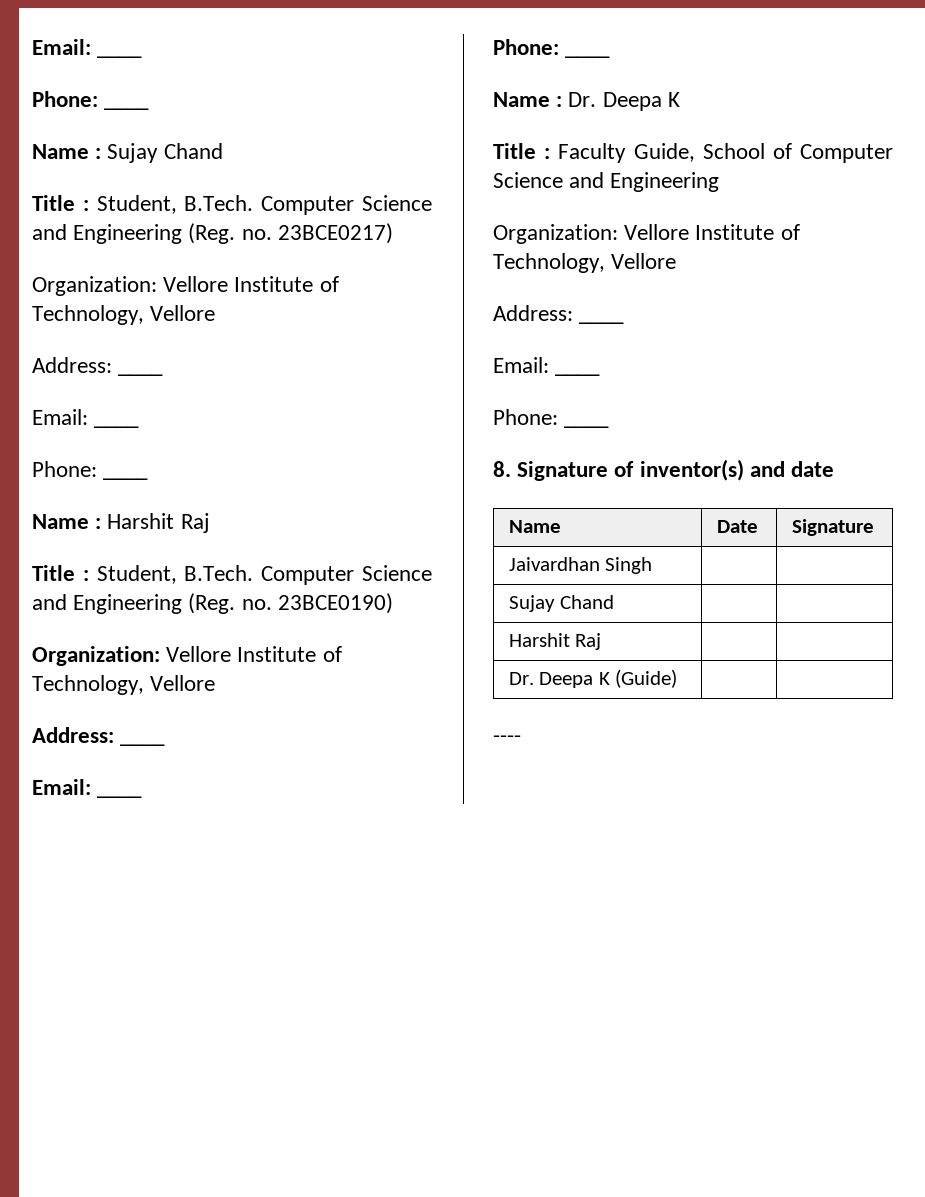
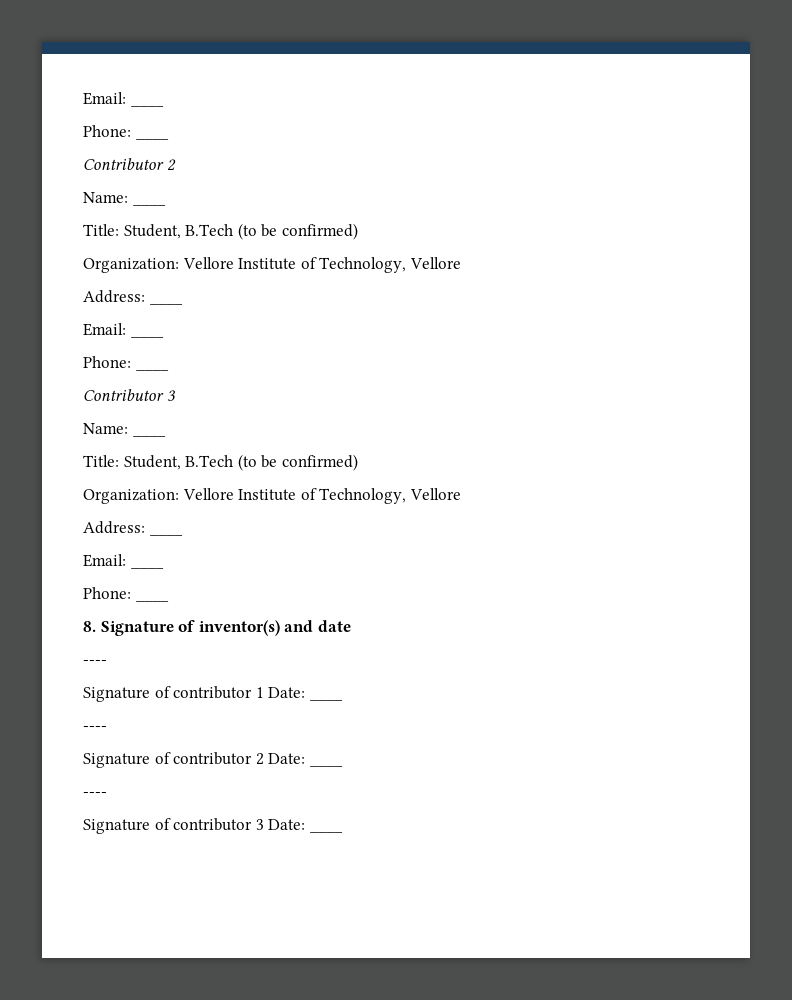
[32,39,91,55] [97,55,143,58] [32,91,98,107] [104,107,150,110] [32,143,223,163] [32,195,433,215] [32,223,393,244] Email: ____ // Phone: ____ // Name : Sujay Chand // Title : Student, B.Tech. Computer Science and Engineering (Reg. no. 23BCE0217) -> [83,92,164,107] [83,125,131,137] [135,137,169,140] [83,158,176,171] [83,192,128,203] [132,203,166,206] [83,223,358,240] Email: ____ // Phone: ____ // Contributor 2 // Name: ____ // Title: Student, B.Tech (to be confirmed)
[32,513,210,533] [32,565,433,585] [32,593,393,614] [32,646,342,666] [32,675,216,695] [32,727,114,743] [120,743,166,746] [32,779,91,795] [97,795,143,798] [493,39,559,55] [565,55,611,58] [493,92,680,111] [493,143,893,163] [493,172,720,192] Name : Harshit Raj // Title : Student, B.Tech. Computer Science and Engineering (Reg. no. 23BCE0190) // Organization: Vellore Institute of Technology, Vellore // Address: ____ // Email: ____ // Phone: ____ // Name : Dr. Deepa K // Title : Faculty Guide, School of Computer Science and Engineering -> [83,389,176,401] [83,423,128,434] [132,434,166,437] [83,454,358,471] Contributor 3 // Name: ____ // Title: Student, B.Tech (to be confirmed)
[508,520,561,533] [716,520,758,533] [791,519,874,536] [508,557,653,574] [508,595,615,612] [508,633,602,650] [508,669,678,688] [493,735,521,743] // Name | Date | Signature // Jaivardhan Singh | | // Sujay Chand | | // Harshit Raj | | // Dr. Deepa K (Guide) | | // ---- -> [83,660,107,665] [83,686,306,702] [309,698,343,701] [83,726,107,731] [83,752,306,768] [309,764,343,767] [83,792,107,797] [83,818,306,834] [309,830,343,833] // ---- // Signature of contributor 1 Date: ____ // ---- // Signature of contributor 2 Date: ____ // ---- // Signature of contributor 3 Date: ____

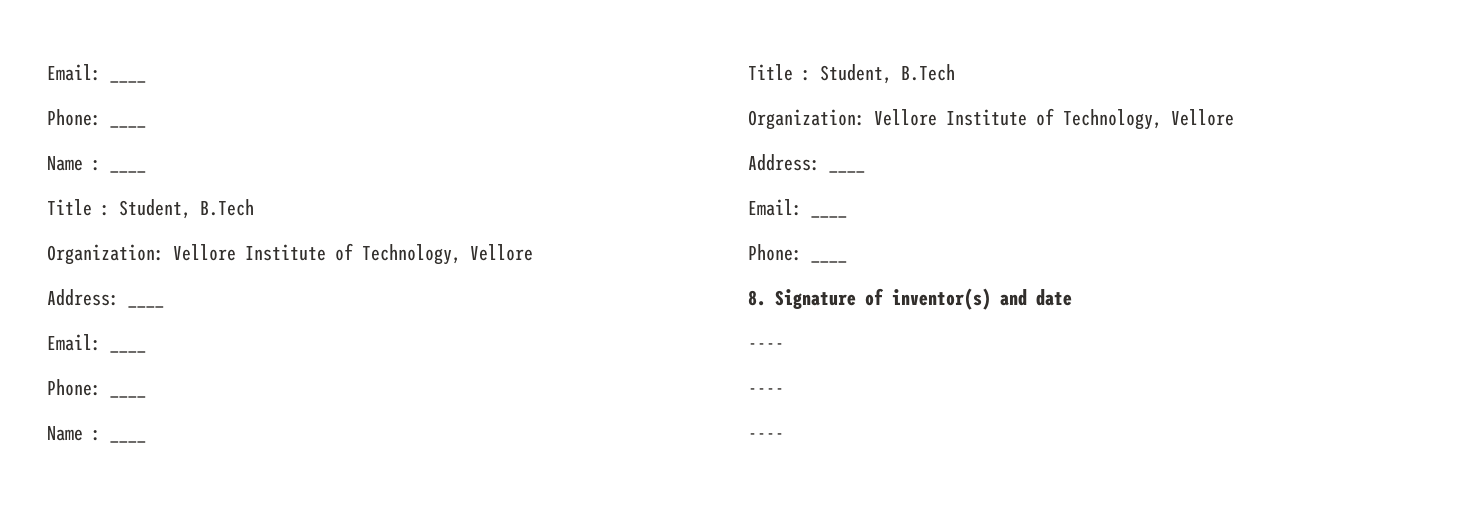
[83,92,164,107] [83,125,131,137] [135,137,169,140] [83,158,176,171] [83,192,128,203] [132,203,166,206] [83,223,358,240] Email: ____ // Phone: ____ // Contributor 2 // Name: ____ // Title: Student, B.Tech (to be confirmed) -> [47,64,146,83] [47,109,146,128] [47,156,146,173] [47,199,254,219] Email: ____ // Phone: ____ // Name : ____ // Title : Student, B.Tech
[83,389,176,401] [83,423,128,434] [132,434,166,437] [83,454,358,471] Contributor 3 // Name: ____ // Title: Student, B.Tech (to be confirmed) -> [47,426,146,443] [748,64,955,84] Name : ____ // Title : Student, B.Tech
[83,686,306,702] [309,698,343,701] [83,726,107,731] [83,752,306,768] [309,764,343,767] [83,792,107,797] [83,818,306,834] [309,830,343,833] Signature of contributor 1 Date: ____ // ---- // Signature of contributor 2 Date: ____ // ---- // Signature of contributor 3 Date: ____ -> [748,388,784,395] [748,433,784,440] ---- // ----

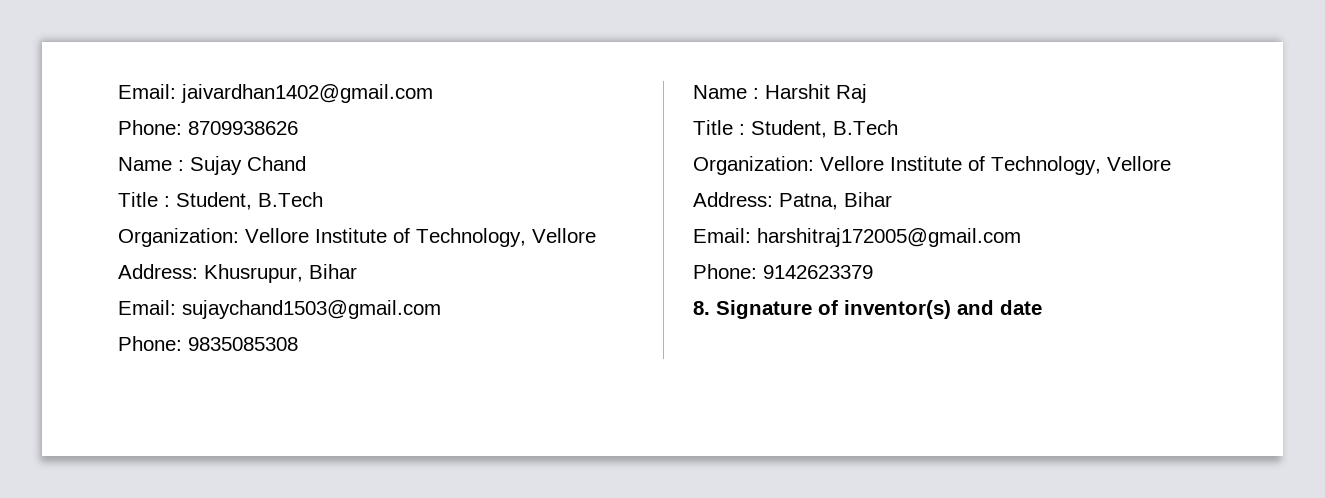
[47,64,146,83] [47,109,146,128] [47,156,146,173] Email: ____ // Phone: ____ // Name : ____ -> [118,84,433,103] [118,120,298,135] [118,156,306,175] Email: jaivardhan1402@gmail.com // Phone: 8709938626 // Name : Sujay Chand
[128,305,164,308] [47,334,146,353] [47,379,146,398] [47,426,146,443] ____ // Email: ____ // Phone: ____ // Name : ____ -> [204,264,357,283] [118,300,441,319] [118,336,298,351] [693,84,867,103] Khusrupur, Bihar // Email: sujaychand1503@gmail.com // Phone: 9835085308 // Name : Harshit Raj
[829,170,865,173] [748,199,847,218] [748,244,847,263] ____ // Email: ____ // Phone: ____ -> [779,192,892,210] [693,228,1021,247] [693,264,873,279] Patna, Bihar // Email: harshitraj172005@gmail.com // Phone: 9142623379
[748,343,784,350] [748,388,784,395] [748,433,784,440] // ---- // ---- // ---- -> (1042, 307) none

